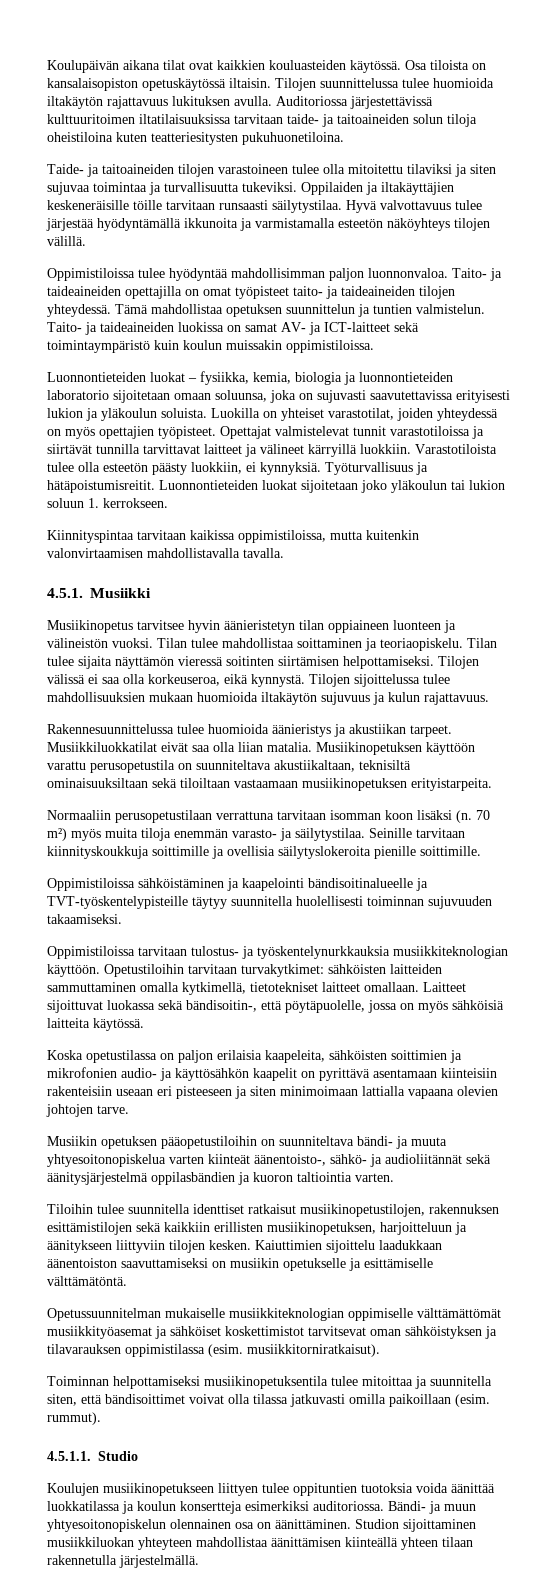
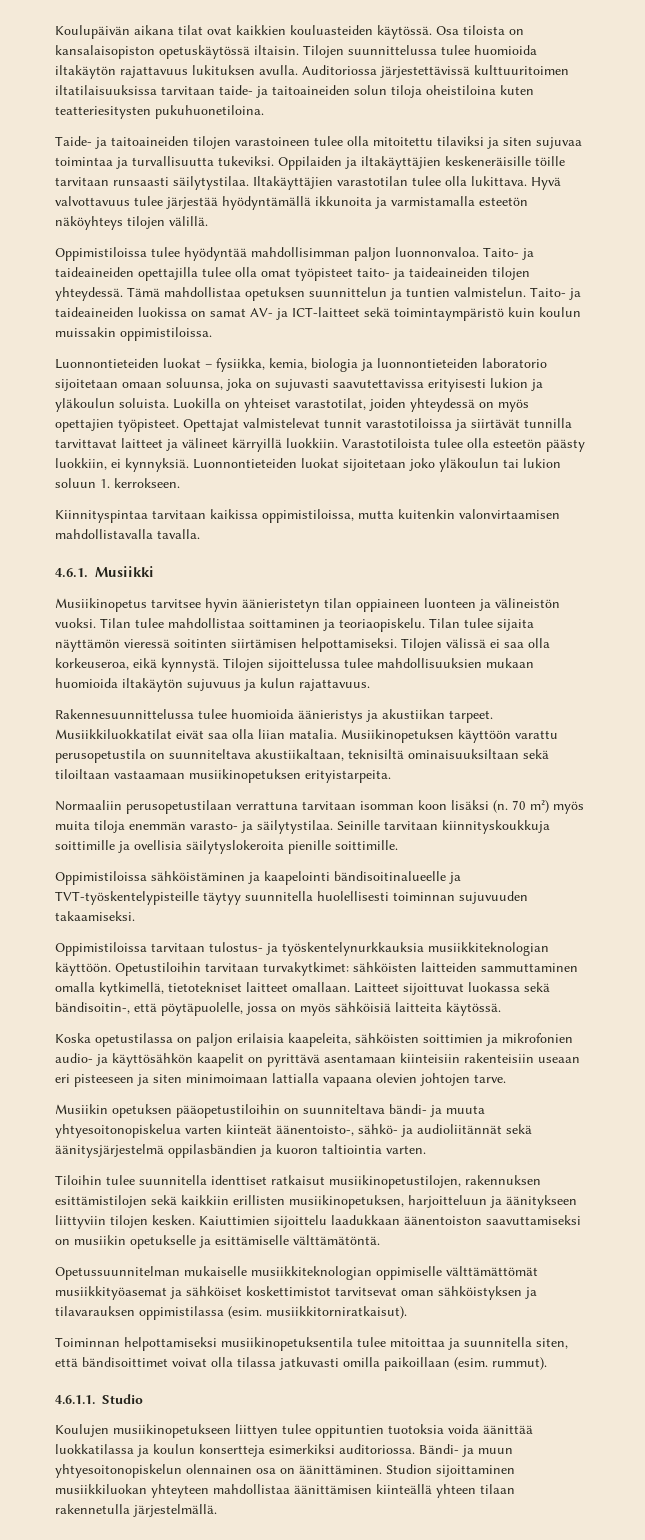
(342, 206) none -> [253,176,527,190] Iltakäyttäjien varastotilan tulee olla lukittava.
[185,289,199,296] on -> [202,267,257,277] tulee olla
[325,462,428,475] [47,480,155,493] Työturvallisuus ja hätäpoistumisreitit. -> (189, 465) none
[47,588,83,598] 4.5.1. -> [55,568,88,578] 4.6.1.
[47,1451,91,1461] 4.5.1.1. -> [55,1395,95,1404] 4.6.1.1.

